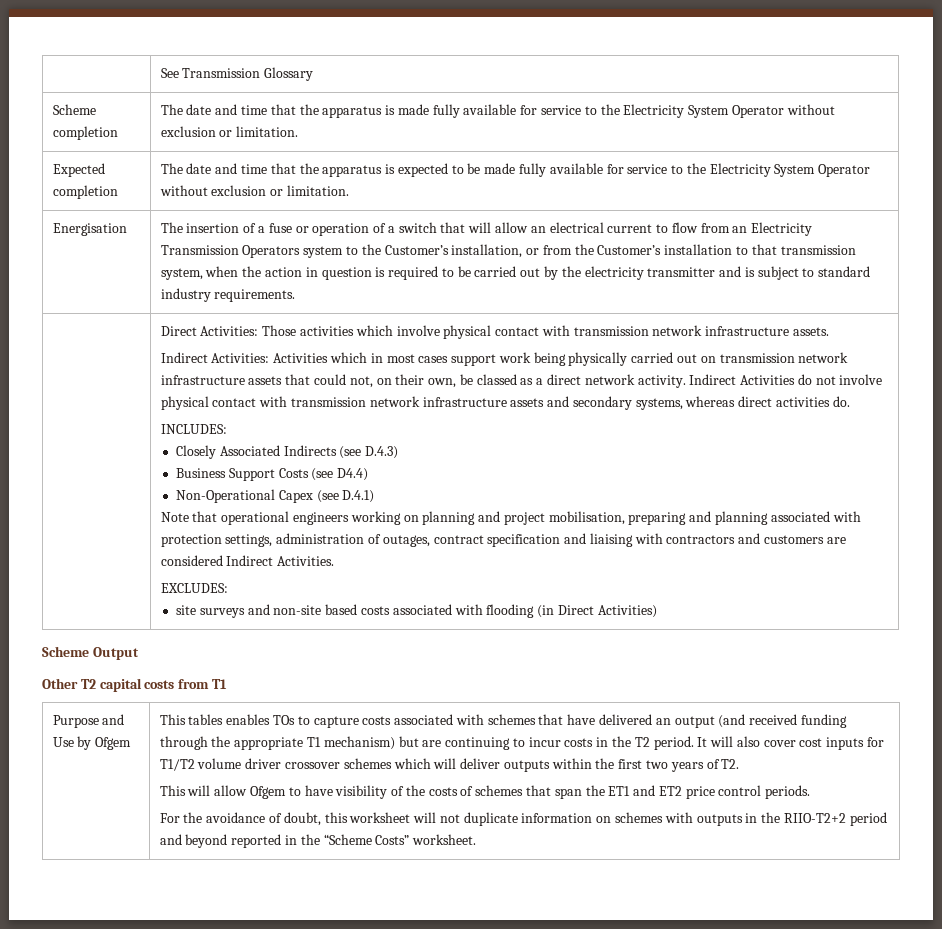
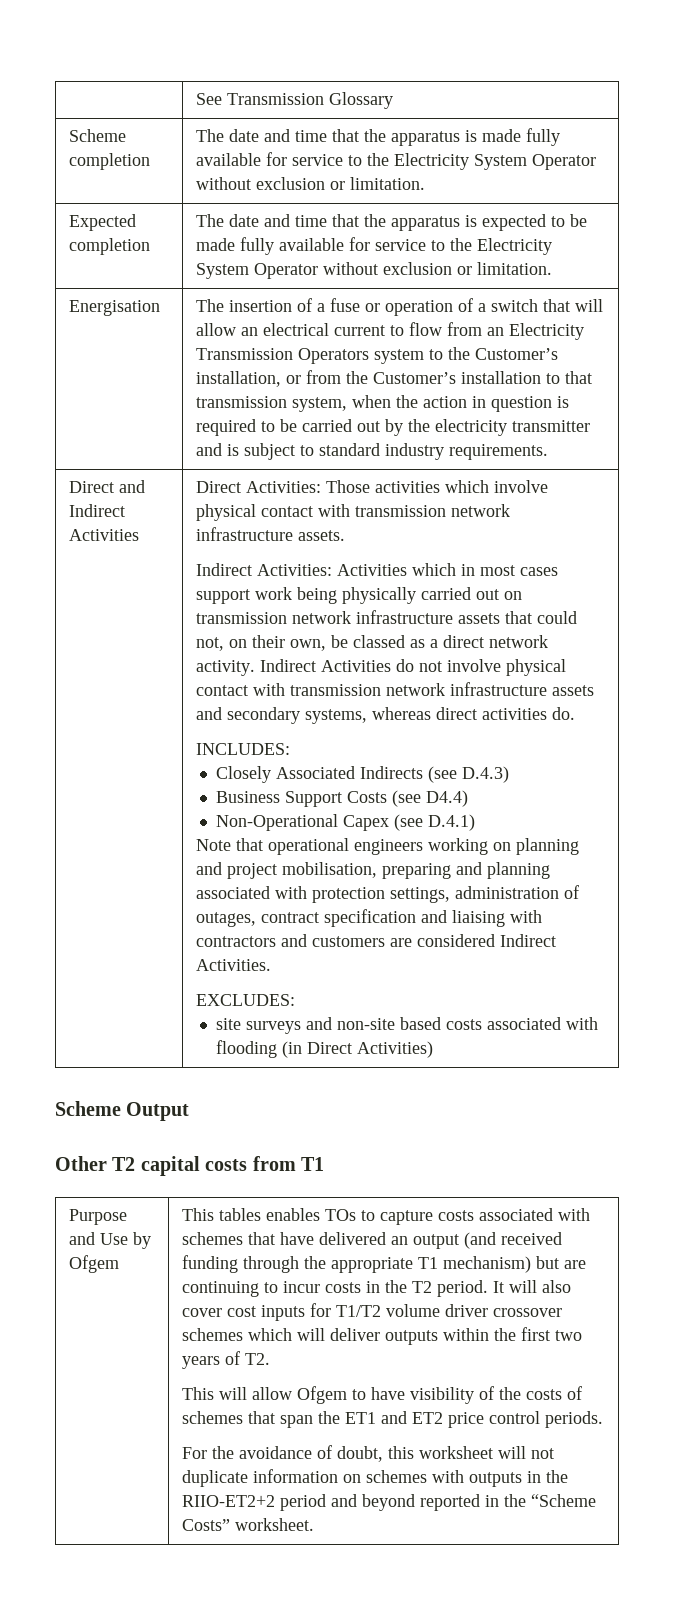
(296, 295) none -> [69,480,146,493] [69,504,126,517] [69,529,140,541] Direct and Indirect Activities
[783,813,846,823] RIIO-T2+2 -> [182,1495,276,1507] RIIO-ET2+2

